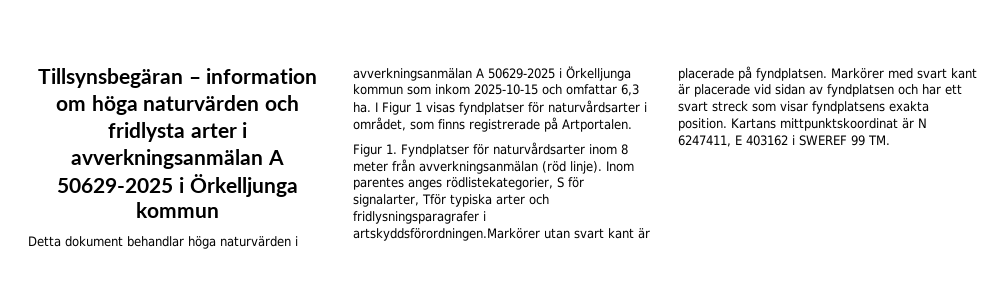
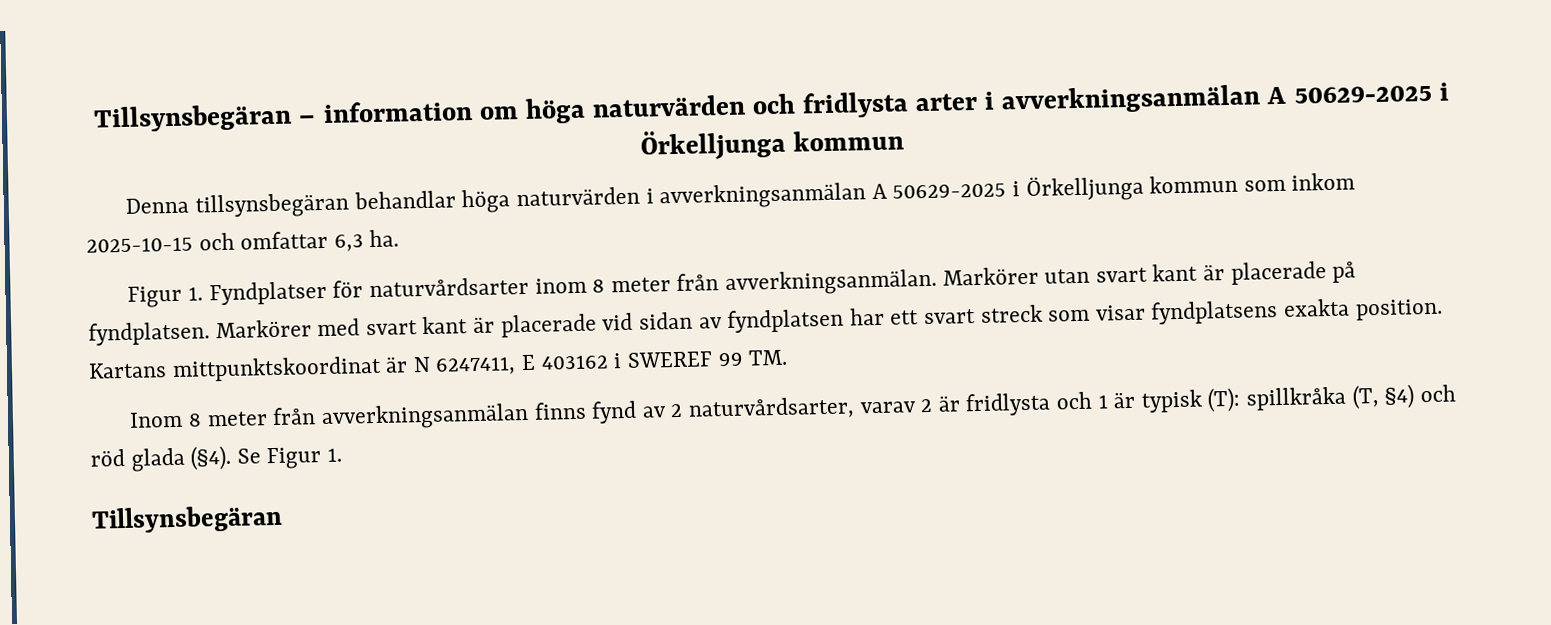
[28,236,123,247] Detta dokument -> [125,192,350,219] Denna tillsynsbegäran
[375,100,647,115] [353,117,632,132] I Figur 1 visas fyndplatser för naturvårdsarter i området, som finns registrerade på Artportalen. -> (400, 238) none
[419,161,634,174] [353,177,584,190] [353,194,549,207] [353,211,486,224] [353,228,540,241] avverkningsanmälan (röd linje). Inom parentes anges rödlistekategorier, S för signalarter, Tför typiska arter och fridlysningsparagrafer i artskyddsförordningen.Markörer -> [724,266,1039,297] avverkningsanmälan. Markörer
[898,84,918,95] och -> (845, 320) none
(890, 140) none -> [129,384,1456,431] [90,445,343,472] [91,504,283,534] // Inom 8 meter från avverkningsanmälan finns fynd av 2 naturvårdsarter, varav 2 är fridlysta och 1 är typisk (T): spillkråka (T, §4) och röd glada (§4). Se Figur 1. // Tillsynsbegäran

